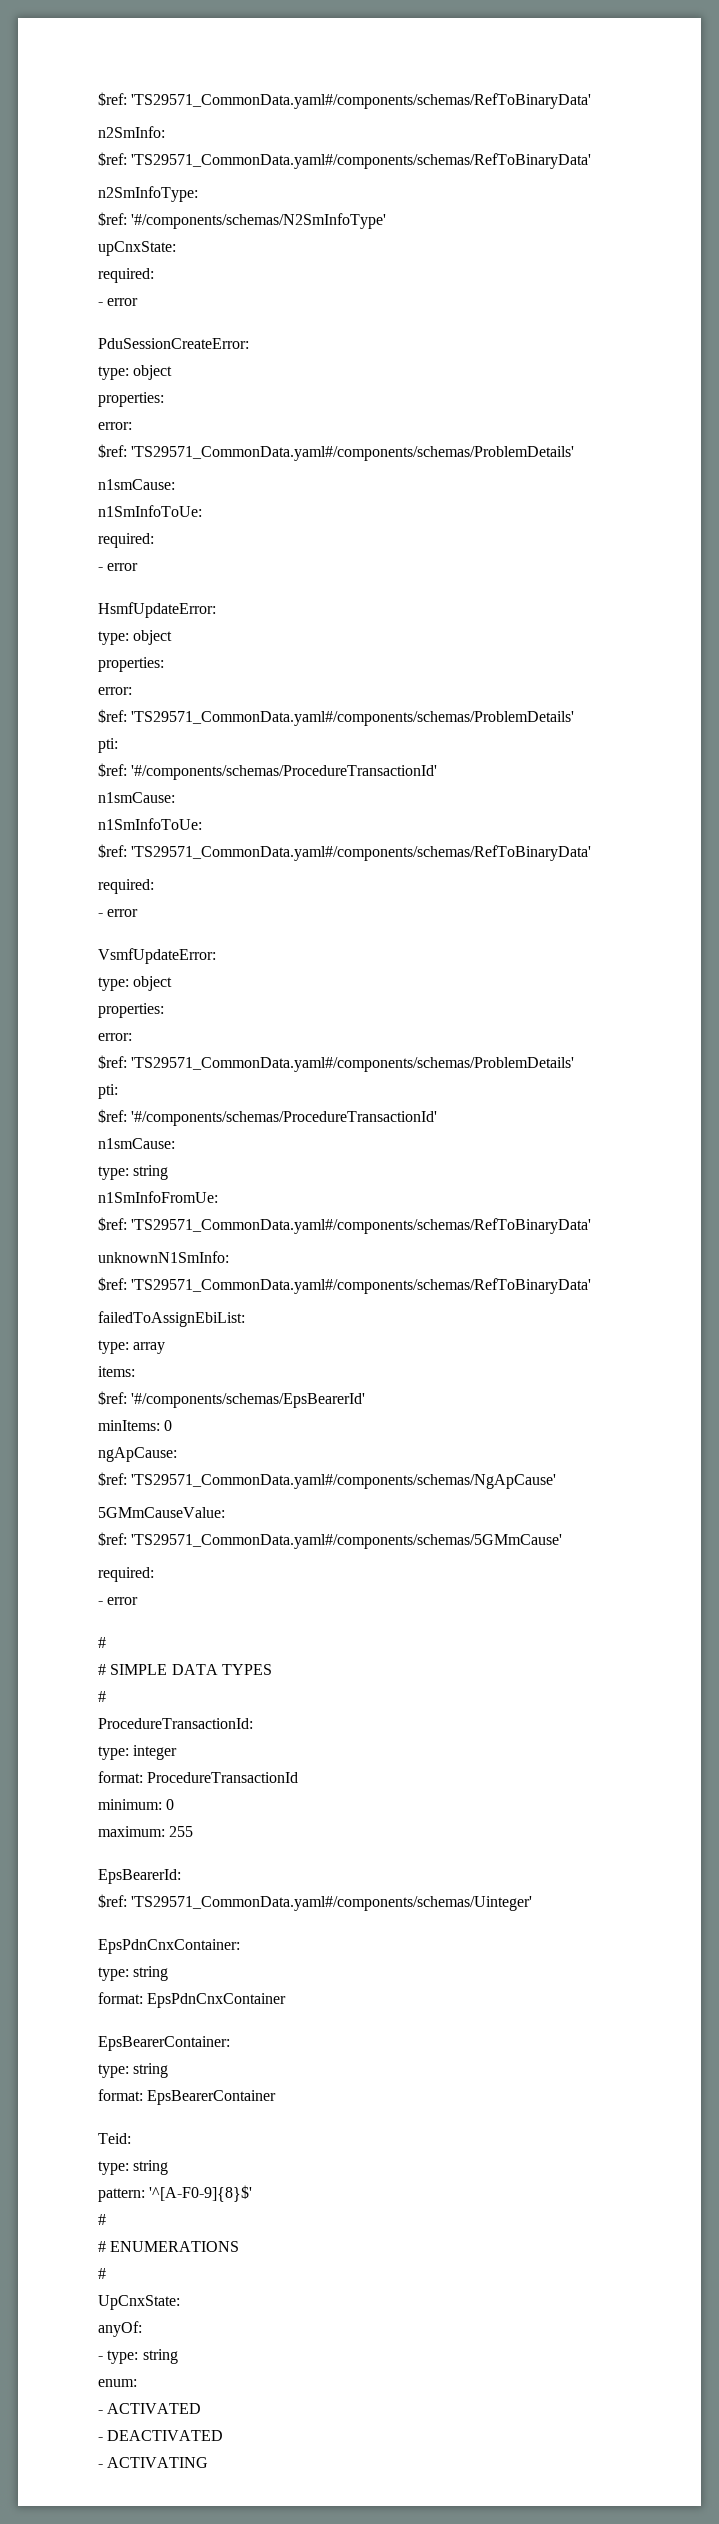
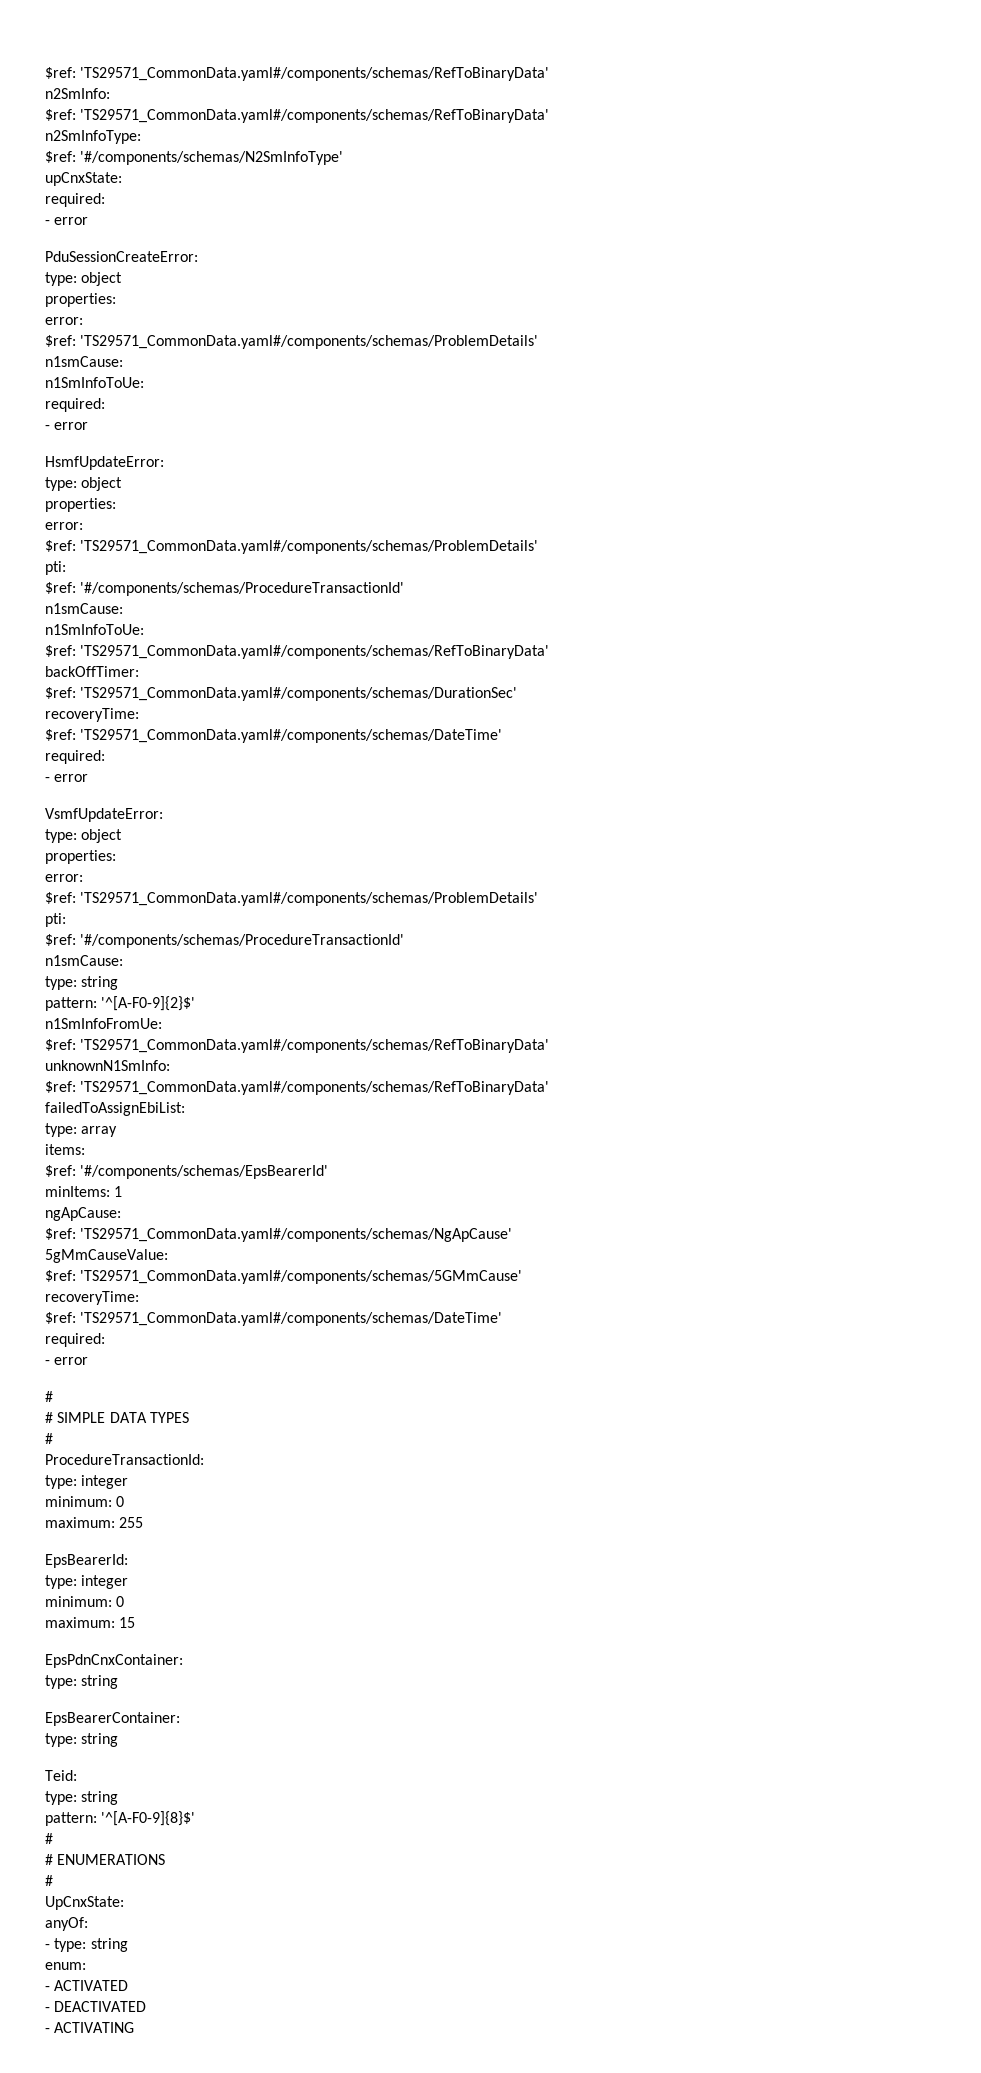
(592, 853) none -> [45,666,139,677] [45,687,518,701] [45,708,139,722] [45,729,503,743] // backOffTimer: // $ref: 'TS29571_CommonData.yaml#/components/schemas/DurationSec' // recoveryTime: // $ref: 'TS29571_CommonData.yaml#/components/schemas/DateTime'
(169, 1172) none -> [45,996,196,1011] // pattern: '^[A-F0-9]{2}$'
[164,1420,173,1431] 0 -> [114,1186,123,1197] 1
[98,1507,225,1518] 5GMmCauseValue: -> [45,1249,168,1263] 5gMmCauseValue:
(563, 1541) none -> [45,1291,139,1305] [45,1312,503,1326] // recoveryTime: // $ref: 'TS29571_CommonData.yaml#/components/schemas/DateTime'
[98,1771,299,1783] // format: ProcedureTransactionId -> (129, 1482) none
[98,1894,533,1911] $ref: 'TS29571_CommonData.yaml#/components/schemas/Uinteger' -> [45,1575,129,1589] [45,1596,125,1607] [45,1617,136,1628] type: integer // minimum: 0 // maximum: 15
[98,1992,287,2008] // format: EpsPdnCnxContainer -> (119, 1682) none
[98,2089,277,2105] // format: EpsBearerContainer -> (119, 1740) none

